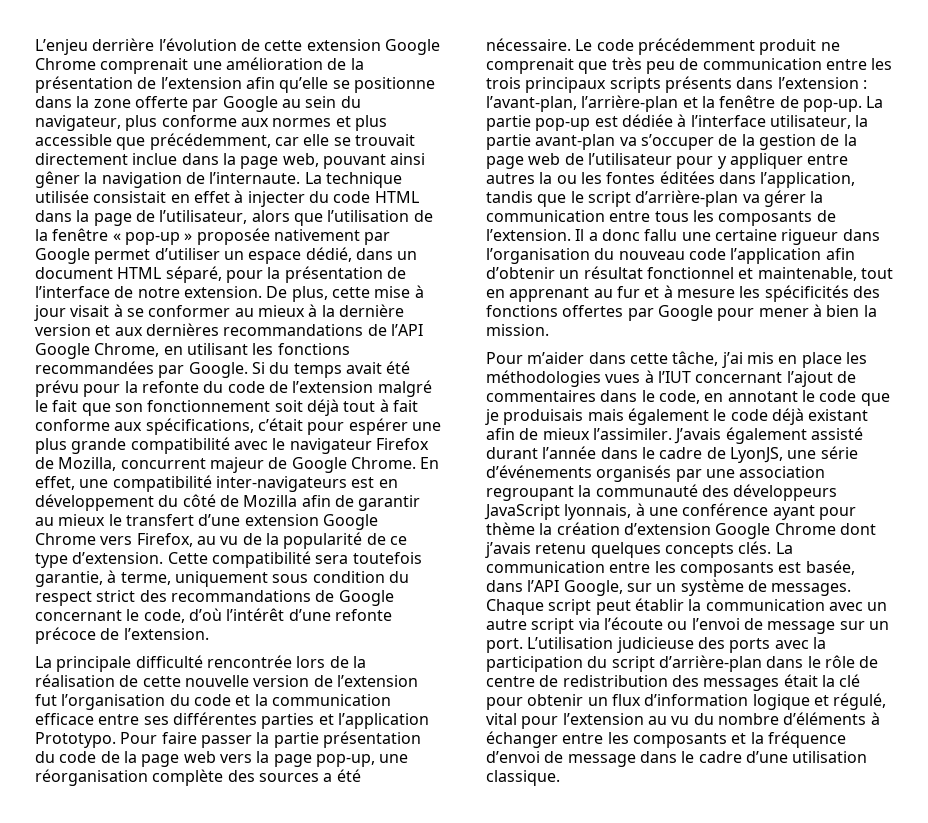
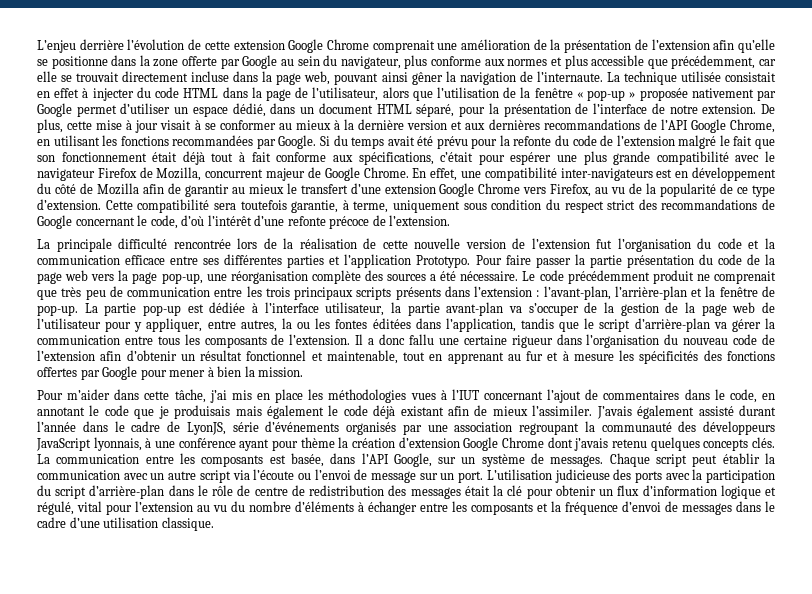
[132,153,178,165] inclue -> [191,71,230,82] incluse
[274,400,303,412] soit -> [152,152,178,162] était
[729,153,849,169] [486,173,535,184] appliquer entre autres -> [146,318,277,332] appliquer, entre autres,
[730,248,822,264] l’application -> [761,334,775,345] [37,350,95,361] de l’extension
[787,450,817,459] une -> (226, 428) none
[567,754,636,767] message -> [682,503,732,515] messages

